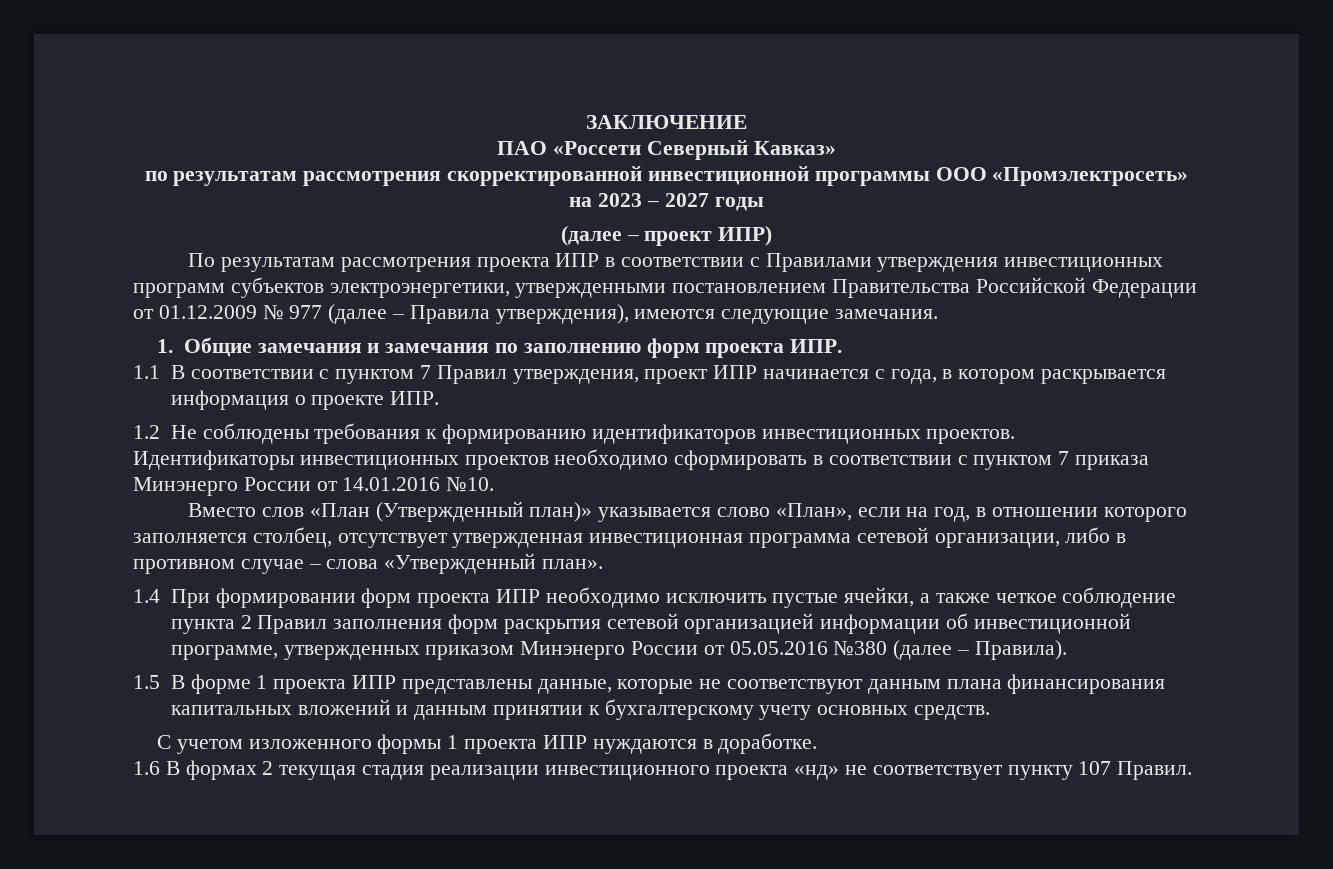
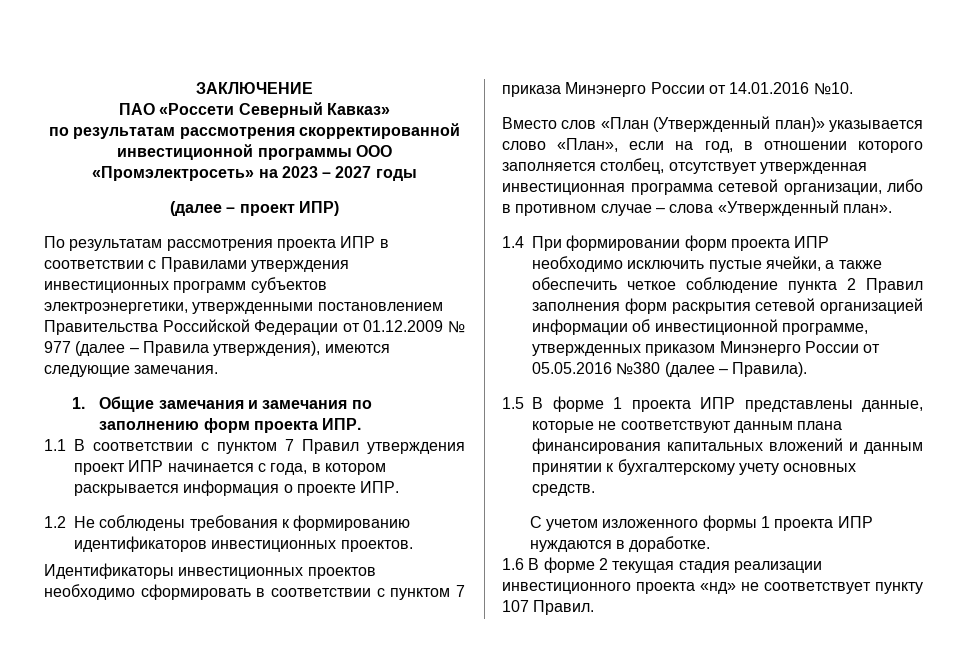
[512,369,639,384] утверждения, -> [367,442,465,454] утверждения
(990, 598) none -> [532,277,617,290] обеспечить
[185,760,257,780] формах -> [543,557,595,573] форме

